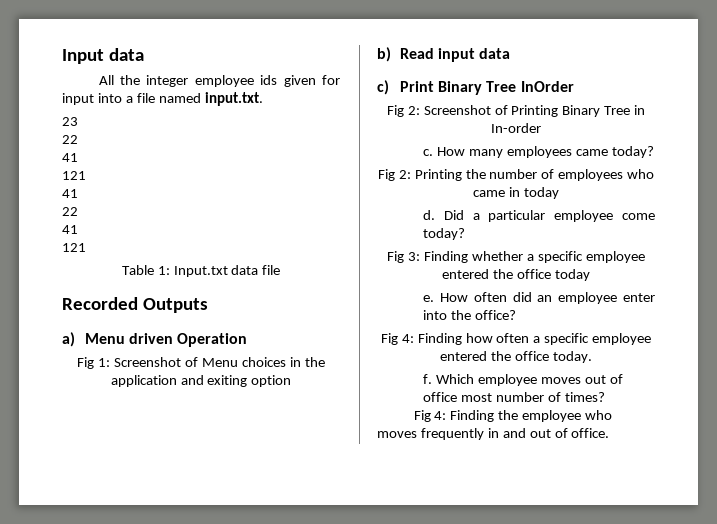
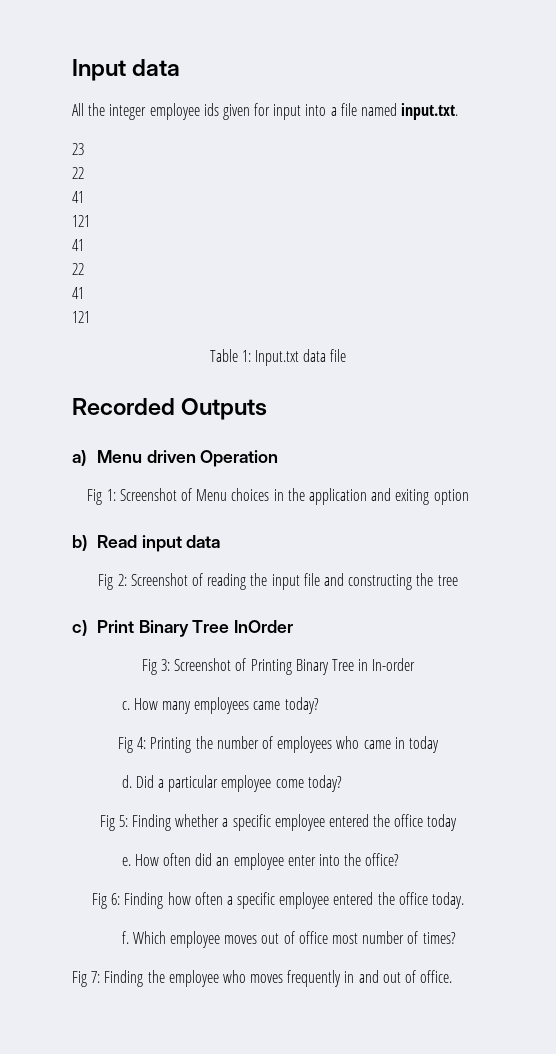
(511, 53) none -> [98,573,458,590] // Fig 2: Screenshot of reading the input file and constructing the tree
[407,106,420,115] 2: -> [160,659,170,671] 3:
[398,170,411,179] 2: -> [137,737,147,749] 4:
[408,252,421,261] 3: -> [118,815,128,827] 5:
[401,334,414,343] 4: -> [111,893,121,905] 6:
[434,411,447,420] 4: -> [91,971,101,983] 7:

